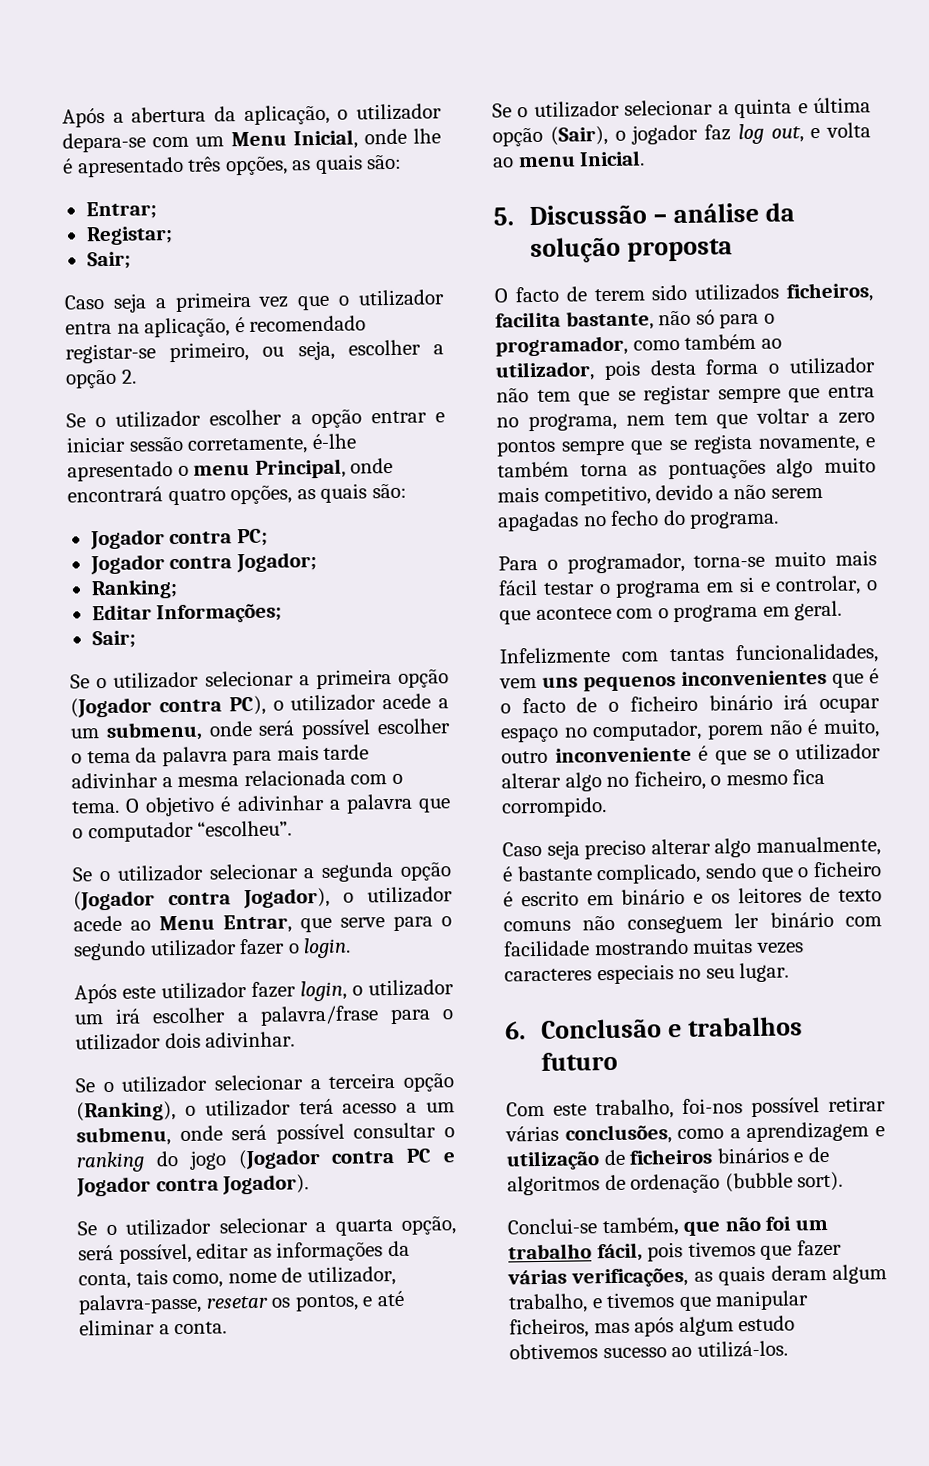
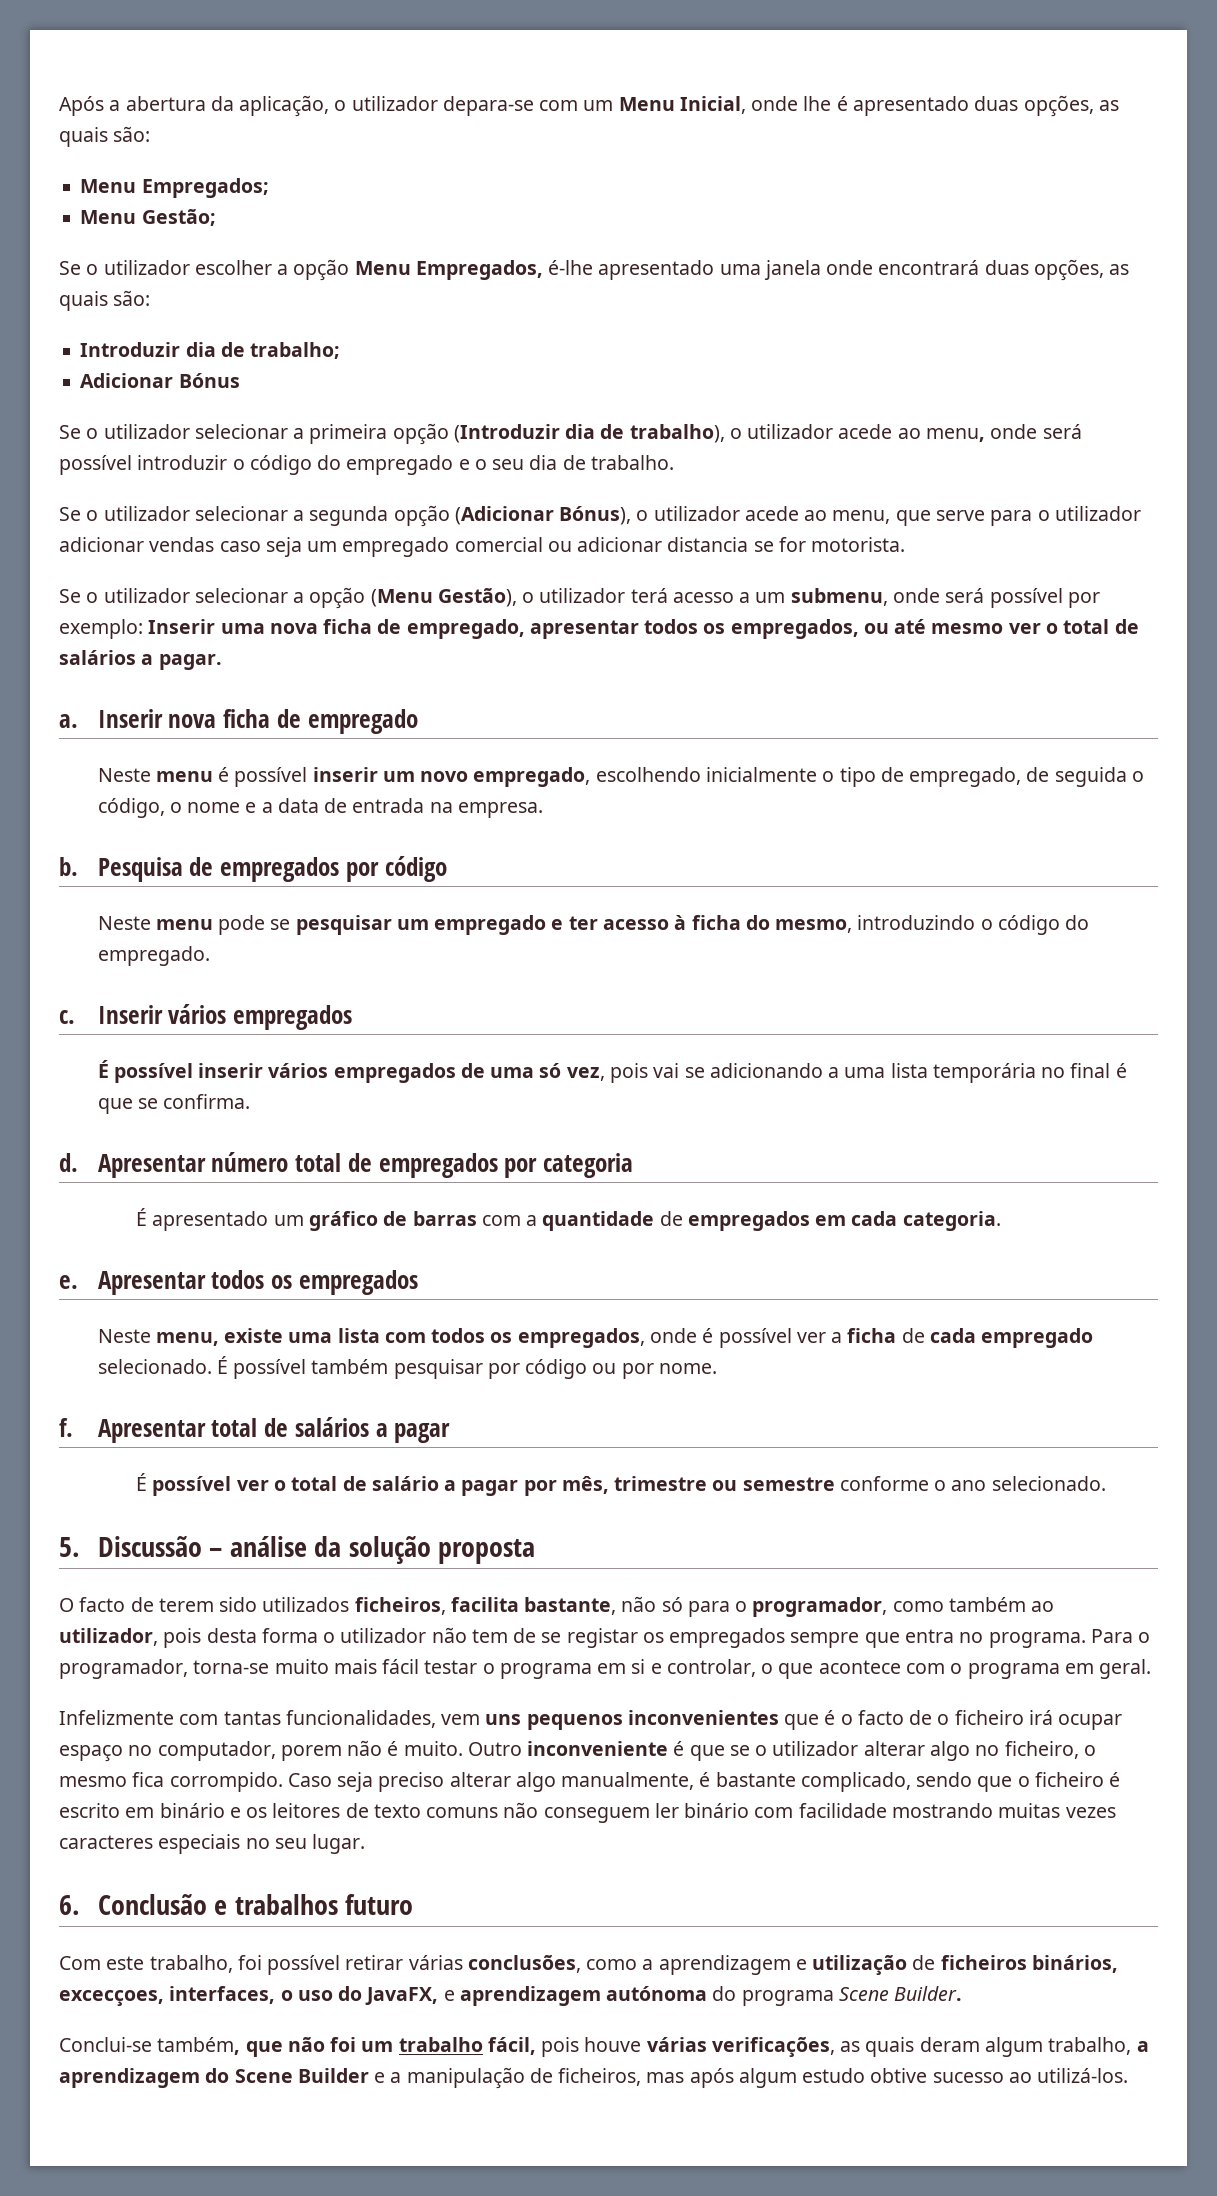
[187,153,403,176] [85,201,157,220] [85,226,173,246] [86,251,131,270] [64,289,445,313] [65,315,367,338] [65,339,444,364] [65,368,137,389] três opções, as quais são: // Entrar; // Registar; // Sair; // Caso seja a primeira vez que o utilizador entra na aplicação, é recomendado registar-se primeiro, ou seja, escolher a opção 2. -> [974,95,1119,117] [59,126,151,147] [80,178,269,198] [80,209,216,226] duas opções, as quais são: // Menu Empregados; // Menu Gestão;
[370,410,445,424] [66,433,357,455] [67,458,346,482] entrar e iniciar sessão corretamente, é-lhe apresentado o menu Principal, -> [354,260,821,280] Menu Empregados, é-lhe apresentado uma janela
[167,482,407,506] [89,528,268,550] [89,552,317,575] [90,579,178,600] [91,603,283,624] [91,630,136,649] quatro opções, as quais são: // Jogador contra PC; // Jogador contra Jogador; // Ranking; // Editar Informações; // Sair; -> [984,259,1130,281] [59,290,151,311] [80,342,341,359] [80,373,240,388] duas opções, as quais são: // Introduzir dia de trabalho; // Adicionar Bónus
[70,693,449,718] [70,718,452,742] [71,744,370,767] [71,769,403,789] [71,793,452,817] [72,820,293,843] (Jogador contra PC), o utilizador acede a um submenu, onde será possível escolher o tema da palavra para mais tarde adivinhar a mesma relacionada com o tema. O objetivo é adivinhar a palavra que o computador “escolheu”. -> [453,424,1082,443] [59,455,674,475] (Introduzir dia de trabalho), o utilizador acede ao menu, onde será possível introduzir o código do empregado e o seu dia de trabalho.
[73,886,453,911] [73,914,292,934] (Jogador contra Jogador), o utilizador acede ao Menu Entrar, -> [454,506,891,525] (Adicionar Bónus), o utilizador acede ao menu,
[73,937,352,961] [74,979,454,1004] [74,1005,454,1026] [75,1031,296,1051] [75,1072,454,1093] [76,1101,176,1122] segundo utilizador fazer o login. // Após este utilizador fazer login, o utilizador um irá escolher a palavra/frase para o utilizador dois adivinhar. // Se o utilizador selecionar a terceira opção (Ranking), -> [1054,506,1141,521] [59,537,906,557] [59,587,517,609] utilizador adicionar vendas caso seja um empregado comercial ou adicionar distancia se for motorista. // Se o utilizador selecionar a opção (Menu Gestão),
[353,1122,455,1139] [76,1148,455,1173] [76,1174,310,1197] [77,1215,456,1236] [78,1240,410,1264] [78,1266,396,1290] [78,1290,404,1315] [79,1319,228,1336] [492,97,871,119] [492,122,871,147] [492,150,646,168] consultar o ranking do jogo (Jogador contra PC e Jogador contra Jogador). // Se o utilizador selecionar a quarta opção, será possível, editar as informações da conta, tais como, nome de utilizador, palavra-passe, resetar os pontos, e até eliminar a conta. // Se o utilizador selecionar a quinta e última opção (Sair), o jogador faz log out, e volta ao menu Inicial. -> [1067,592,1100,608] [59,619,1139,639] [59,650,222,670] [59,709,418,734] [97,767,1144,787] [97,798,543,818] [59,856,447,882] [97,915,1090,935] [97,946,210,966] [59,1004,353,1030] [97,1060,1127,1083] [97,1094,251,1114] [59,1152,634,1178] [136,1208,1001,1231] [59,1270,418,1295] [97,1328,1094,1348] [97,1356,717,1379] [59,1417,451,1443] [136,1473,1106,1496] por exemplo: Inserir uma nova ficha de empregado, apresentar todos os empregados, ou até mesmo ver o total de salários a pagar. // a. Inserir nova ficha de empregado // Neste menu é possível inserir um novo empregado, escolhendo inicialmente o tipo de empregado, de seguida o código, o nome e a data de entrada na empresa. // b. Pesquisa de empregados por código // Neste menu pode se pesquisar um empregado e ter acesso à ficha do mesmo, introduzindo o código do empregado. // c. Inserir vários empregados // É possível inserir vários empregados de uma só vez, pois vai se adicionando a uma lista temporária no final é que se confirma. // d. Apresentar número total de empregados por categoria // É apresentado um gráfico de barras com a quantidade de empregados em cada categoria. // e. Apresentar todos os empregados // Neste menu, existe uma lista com todos os empregados, onde é possível ver a ficha de cada empregado selecionado. É possível também pesquisar por código ou por nome. // f. Apresentar total de salários a pagar // É possível ver o total de salário a pagar por mês, trimestre ou semestre conforme o ano selecionado.
[578,390,611,406] que -> [513,1628,537,1643] de
(712, 394) none -> [642,1628,786,1648] os empregados
[527,408,875,432] [496,433,876,457] [497,457,876,480] [497,483,823,506] [497,509,686,532] programa, nem tem que voltar a zero pontos sempre que se regista novamente, e também torna as pontuações algo muito mais competitivo, devido a não serem apagadas no fecho do -> (984, 1637) none
(780, 519) // -> (1086, 1640) none
[708,694,773,711] binário -> (1024, 1717) none
[823,718,880,738] [501,750,548,764] muito, outro -> [403,1741,522,1756] muito. Outro
(607, 807) // -> (283, 1782) none
[682,1098,743,1114] foi-nos -> [237,1955,262,1970] foi
[716,1146,830,1164] [507,1171,844,1196] binários e de algoritmos de ordenação (bubble sort). -> [1031,1955,1118,1973] [59,1986,963,2006] binários, excecçoes, interfaces, o uso do JavaFX, e aprendizagem autónoma do programa Scene Builder.
[687,1239,842,1260] tivemos que fazer -> [584,2037,642,2052] houve
[591,1290,810,1312] e tivemos que manipular -> [1136,2041,1149,2052] [59,2067,553,2089] a aprendizagem do Scene Builder e a manipulação de
[509,1343,598,1360] obtivemos -> [870,2068,928,2083] obtive

